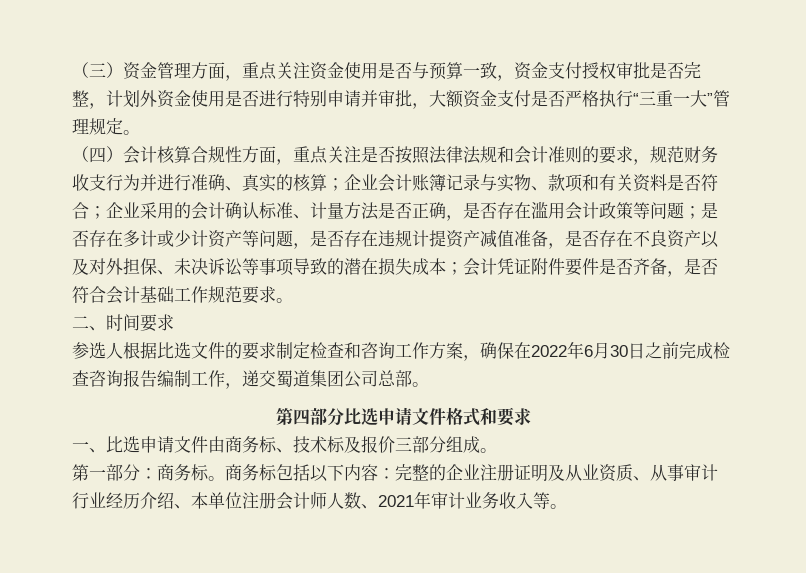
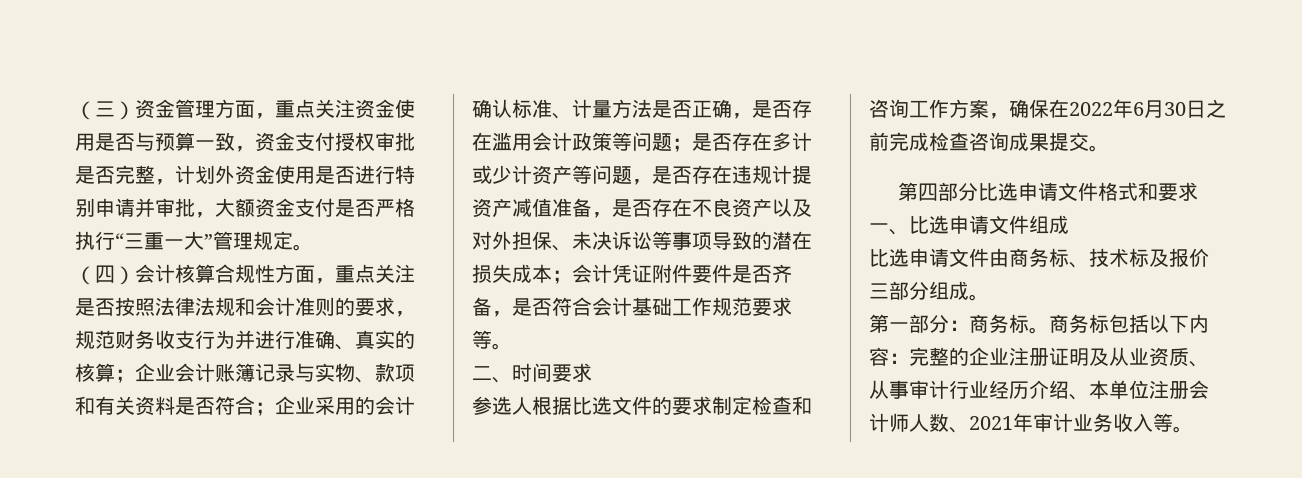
(276, 294) none -> [472,330,492,349] 等
[123,370,412,389] 报告编制工作，递交蜀道集团公司总部 -> [1009,132,1089,151] 成果提交
(208, 444) none -> [1029,215,1069,234] [869,248,989,267] 组成 // 比选申请文件

